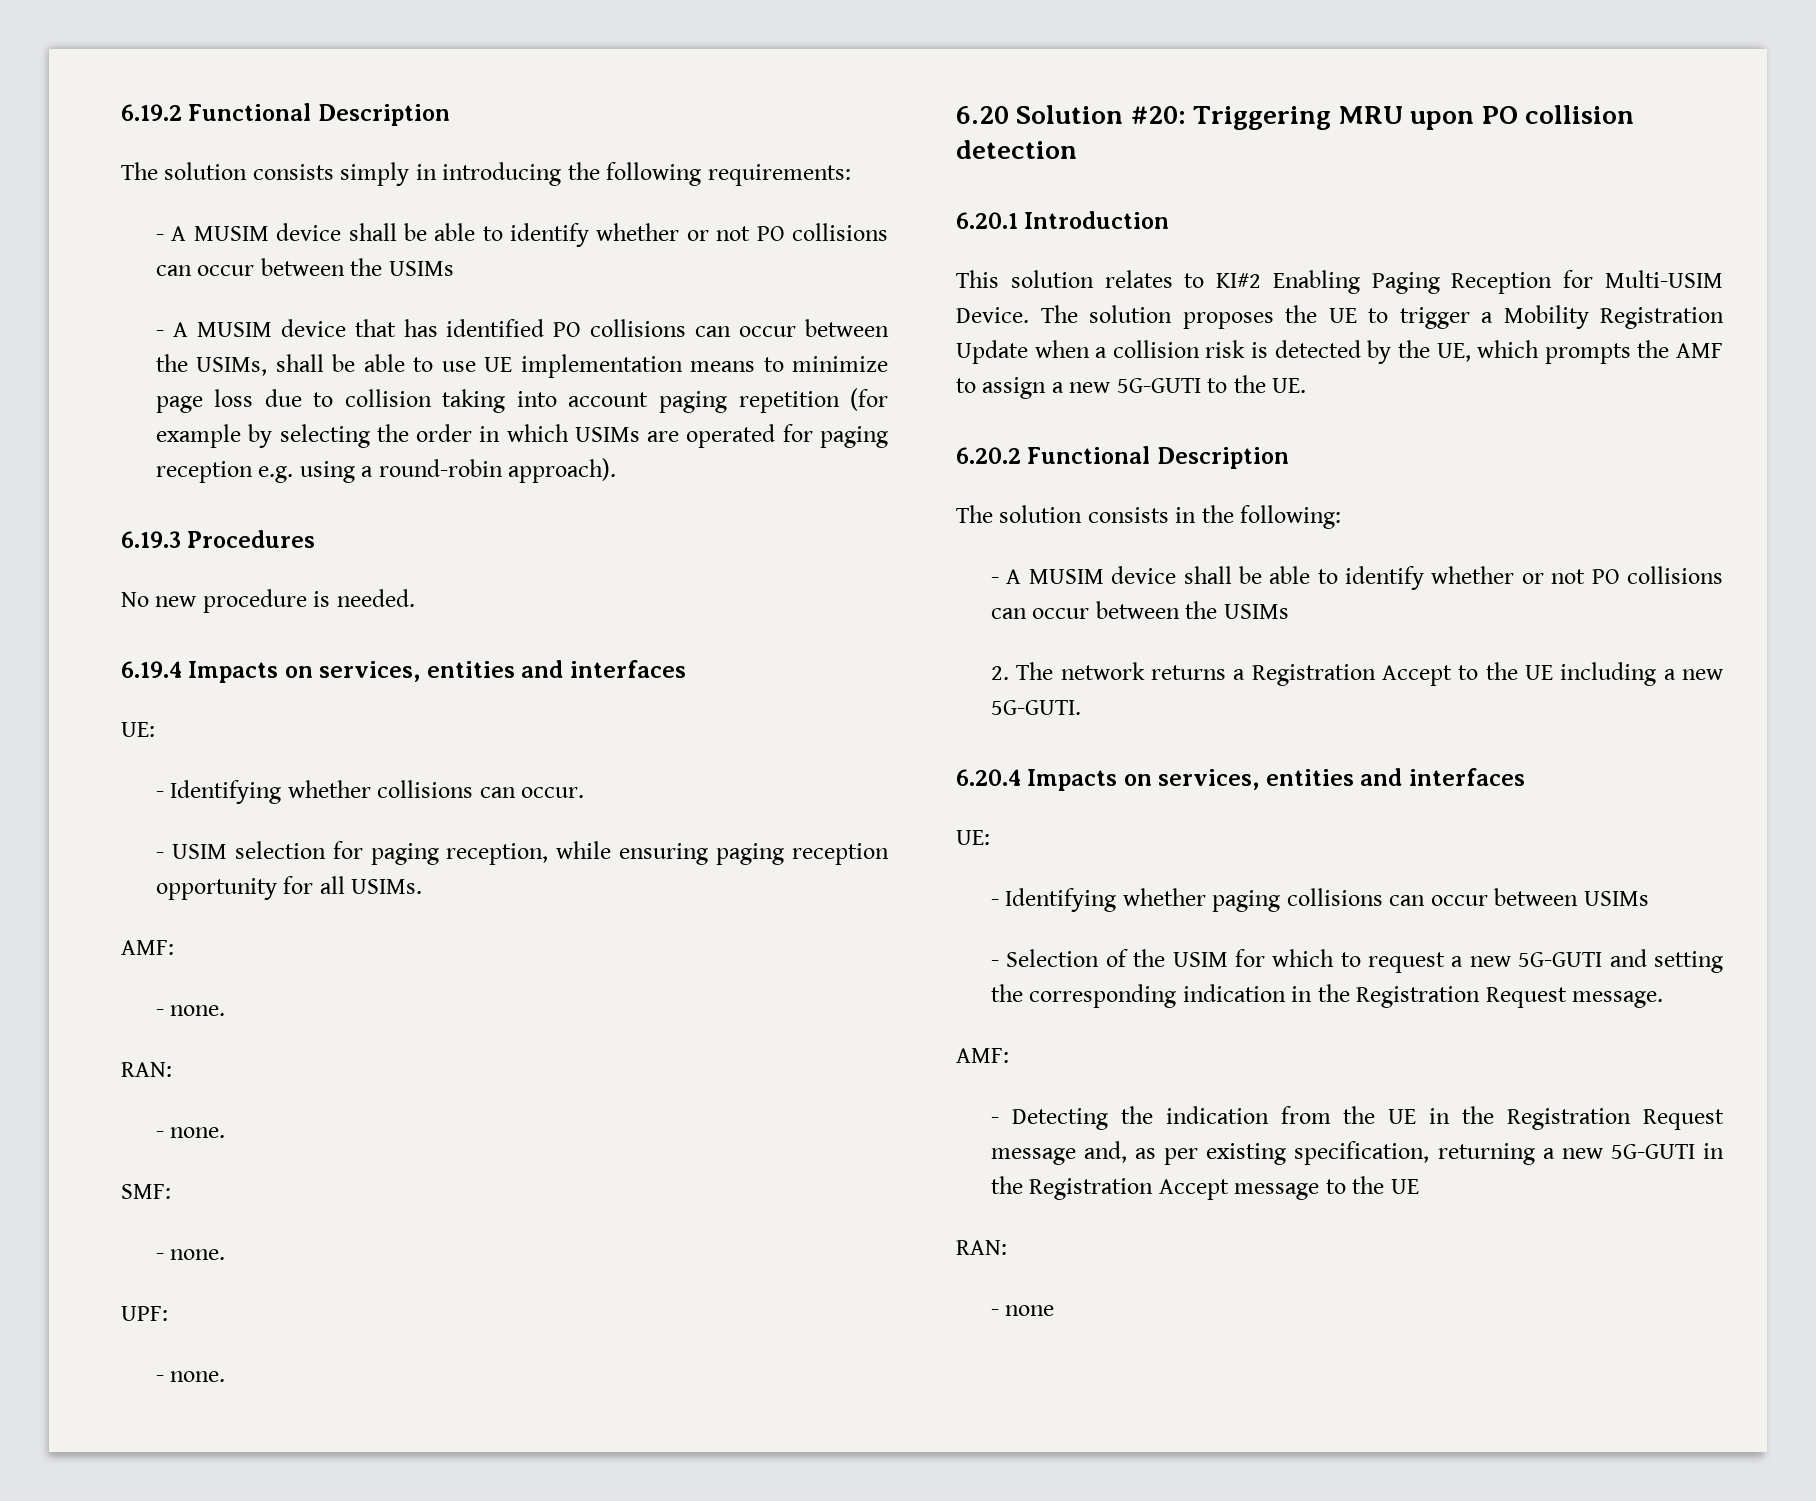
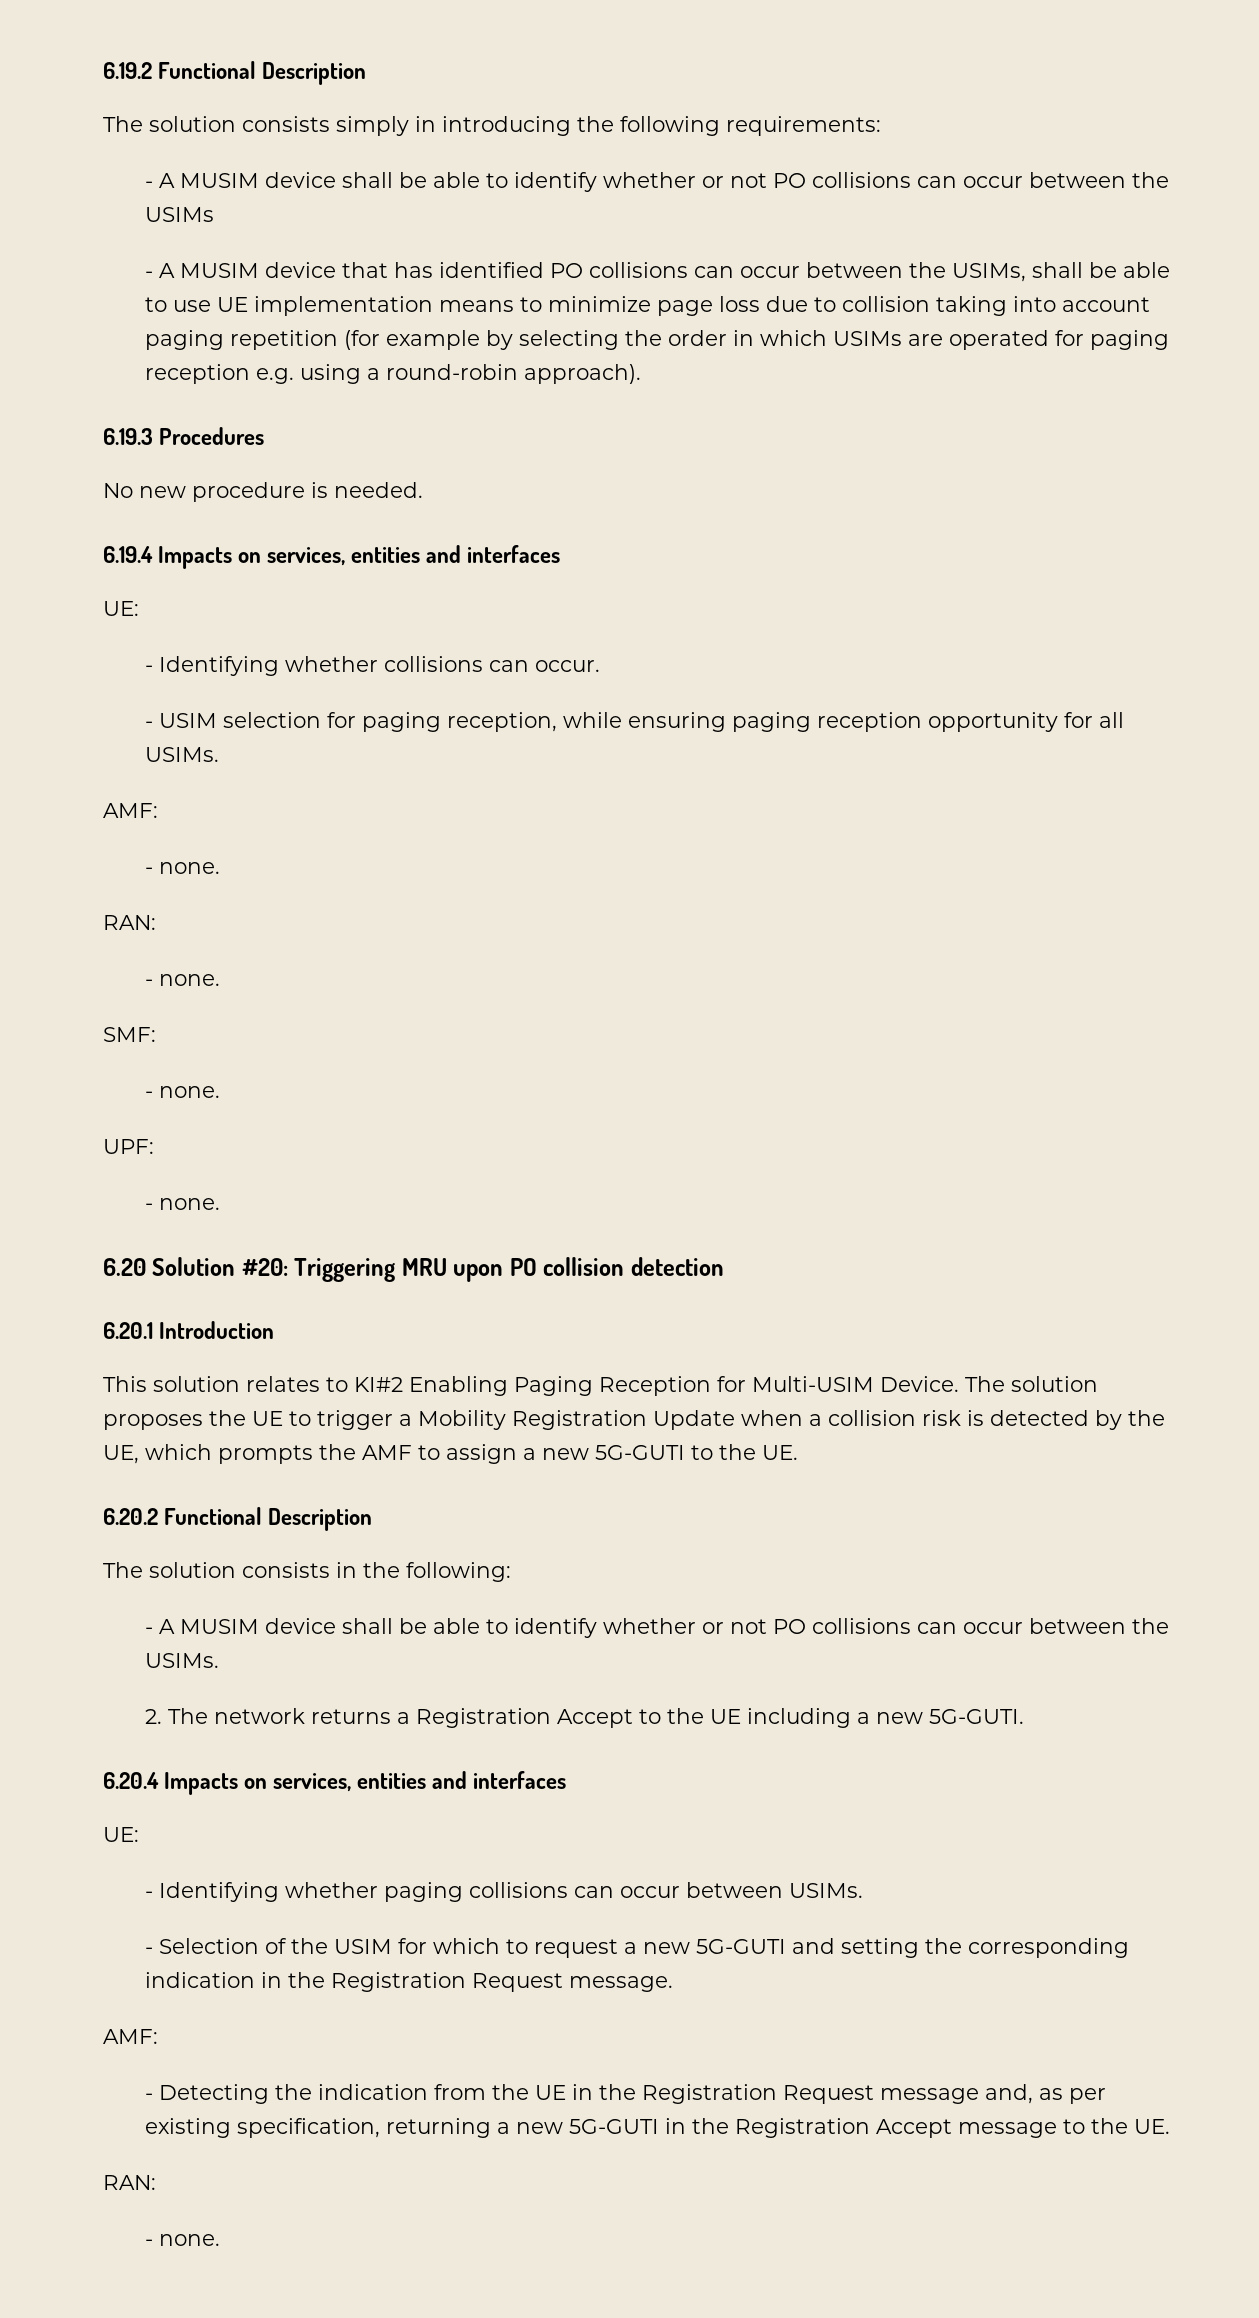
[1223,604,1289,619] USIMs -> [145,1653,220,1668] USIMs.
[1583,891,1649,906] USIMs -> [789,1883,864,1898] USIMs.
[1390,1179,1419,1194] [956,1240,1007,1255] [990,1305,1055,1316] UE // RAN: // - none -> [1134,2119,1171,2134] [103,2175,156,2190] [145,2234,221,2246] UE. // RAN: // - none.

